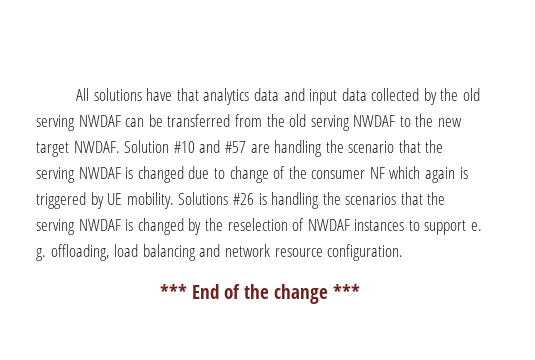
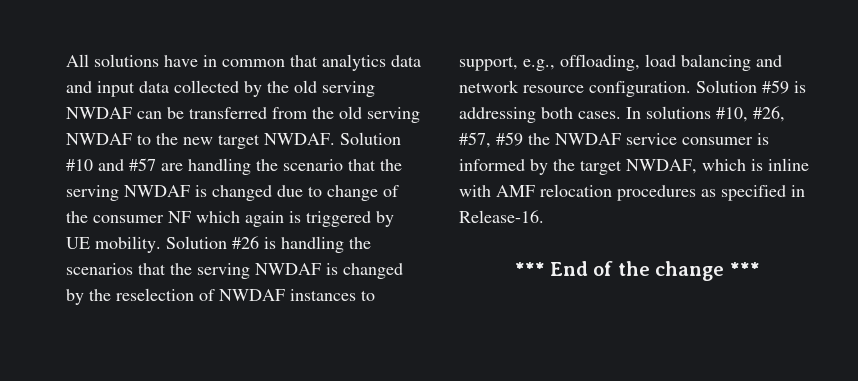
(173, 94) none -> [203,55,285,67] in common
[178,192,229,205] Solutions -> [166,236,227,249] Solution
[424,220,483,235] [36,248,46,261] support e. g. -> [459,56,555,71] support, e.g.,
(404, 252) none -> [696,80,806,94] [459,106,785,123] [459,132,769,148] [459,158,809,175] [459,184,805,201] [459,210,544,223] Solution #59 is addressing both cases. In solutions #10, #26, #57, #59 the NWDAF service consumer is informed by the target NWDAF, which is inline with AMF relocation procedures as specified in Release-16.

